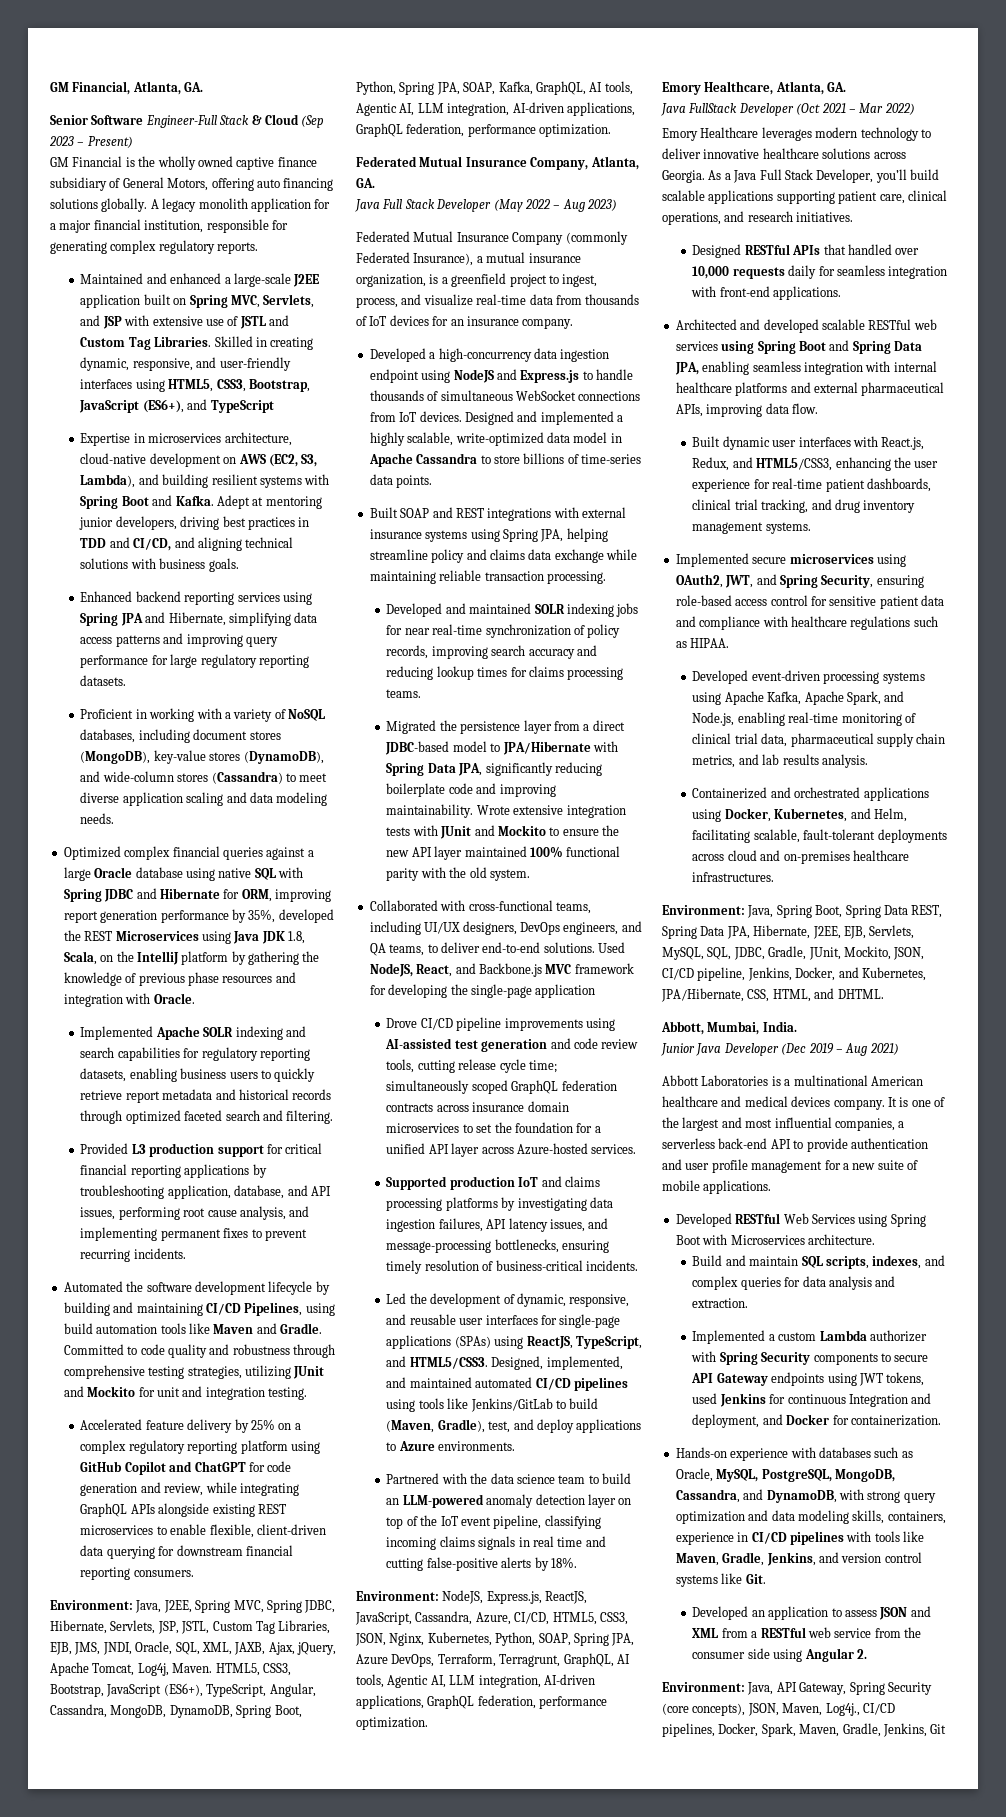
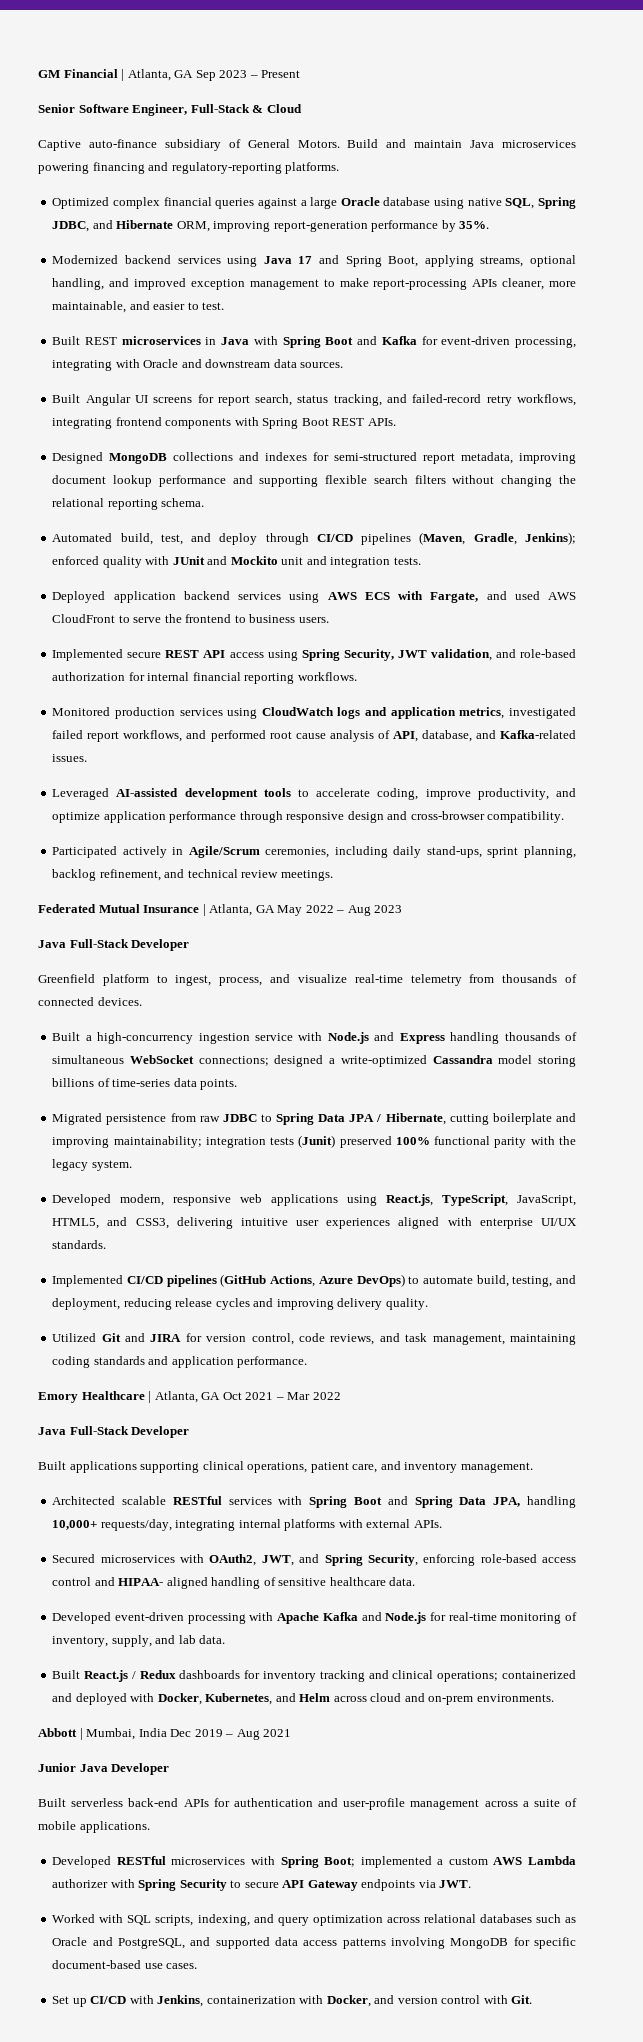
[50,81,204,95] GM Financial, Atlanta, GA. -> [38,69,301,81] GM Financial | Atlanta, GA Sep 2023 – Present
[145,115,250,128] Engineer-Full Stack -> [132,104,250,116] Engineer, Full-Stack
[301,115,325,128] [49,136,133,148] [50,156,317,170] [50,177,334,191] [50,198,331,212] [50,219,288,233] [50,240,259,254] [80,273,320,287] [80,294,315,308] [80,315,290,329] [80,336,314,350] [80,357,291,371] [80,379,310,392] [79,399,274,413] [80,432,292,446] [80,453,318,467] [80,474,330,488] [80,495,322,509] [79,516,310,530] [80,537,294,551] [80,558,239,572] [80,591,312,605] [80,612,318,626] [80,633,278,647] [80,654,309,668] [80,675,127,686] [80,708,326,722] [80,729,281,743] [80,750,324,764] [80,771,328,784] [80,792,328,806] [80,813,115,824] (Sep 2023 – Present) // GM Financial is the wholly owned captive finance subsidiary of General Motors, offering auto financing solutions globally. A legacy monolith application for a major financial institution, responsible for generating complex regulatory reports. // Maintained and enhanced a large-scale J2EE application built on Spring MVC, Servlets, and JSP with extensive use of JSTL and Custom Tag Libraries. Skilled in creating dynamic, responsive, and user-friendly interfaces using HTML5, CSS3, Bootstrap, JavaScript (ES6+), and TypeScript // Expertise in microservices architecture, cloud-native development on AWS (EC2, S3, Lambda), and building resilient systems with Spring Boot and Kafka. Adept at mentoring junior developers, driving best practices in TDD and CI/CD, and aligning technical solutions with business goals. // Enhanced backend reporting services using Spring JPA and Hibernate, simplifying data access patterns and improving query performance for large regulatory reporting datasets. // Proficient in working with a variety of NoSQL databases, including document stores (MongoDB), key-value stores (DynamoDB), and wide-column stores (Cassandra) to meet diverse application scaling and data modeling needs. -> [38,139,576,151] [38,162,340,174] // Captive auto-finance subsidiary of General Motors. Build and maintain Java microservices powering financing and regulatory-reporting platforms.
[254,867,303,880] [63,888,331,902] [63,909,334,923] [63,930,305,944] [63,951,320,965] [63,972,296,986] [63,993,195,1007] [80,1026,306,1040] [80,1047,310,1061] [80,1068,316,1082] [80,1089,332,1103] [80,1110,334,1124] [80,1143,323,1157] [80,1164,267,1178] [80,1185,331,1199] [80,1206,310,1220] [80,1227,307,1241] [80,1248,186,1262] [63,1281,330,1295] [63,1302,335,1316] [63,1323,322,1334] [63,1344,335,1358] [63,1365,325,1379] [63,1386,155,1397] SQL with Spring JDBC and Hibernate for ORM, improving report generation performance by 35%, developed the REST Microservices using Java JDK 1.8, Scala, on the IntelliJ platform by gathering the knowledge of previous phase resources and integration with Oracle. // Implemented Apache SOLR indexing and search capabilities for regulatory reporting datasets, enabling business users to quickly retrieve report metadata and historical records through optimized faceted search and filtering. // Provided L3 production support for critical financial reporting applications by troubleshooting application, database, and API issues, performing root cause analysis, and implementing permanent fixes to prevent recurring incidents. // Automated the software development lifecycle by building and maintaining CI/CD Pipelines, using build automation tools like Maven and Gradle. Committed to code quality and robustness through comprehensive testing strategies, utilizing JUnit and Mockito for -> [505,197,576,209] [52,220,490,232] [52,255,577,267] [52,278,576,290] [52,301,225,313] [52,336,577,348] [52,359,344,371] [52,394,576,406] [52,417,396,429] [52,452,577,464] [52,475,576,487] [52,498,205,510] [52,532,576,545] [52,556,278,568] SQL, Spring JDBC, and Hibernate ORM, improving report-generation performance by 35%. // Modernized backend services using Java 17 and Spring Boot, applying streams, optional handling, and improved exception management to make report-processing APIs cleaner, more maintainable, and easier to test. // Built REST microservices in Java with Spring Boot and Kafka for event-driven processing, integrating with Oracle and downstream data sources. // Built Angular UI screens for report search, status tracking, and failed-record retry workflows, integrating frontend components with Spring Boot REST APIs. // Designed MongoDB collections and indexes for semi-structured report metadata, improving document lookup performance and supporting flexible search filters without changing the relational reporting schema. // Automated build, test, and deploy through CI/CD pipelines (Maven, Gradle, Jenkins); enforced quality with JUnit and Mockito
[268,1387,307,1400] [80,1419,301,1433] [80,1440,320,1454] [80,1461,292,1475] [80,1482,299,1496] [80,1503,286,1517] [80,1524,326,1538] [80,1545,293,1559] [80,1567,194,1580] [50,1600,336,1613] [50,1620,331,1634] [50,1641,336,1655] [50,1662,291,1676] [50,1683,316,1697] [50,1704,302,1718] [356,81,633,95] [356,102,635,116] [356,123,612,137] [356,156,639,170] [356,178,375,188] [355,199,617,212] [356,231,628,245] [356,252,581,266] [356,273,547,287] testing. // Accelerated feature delivery by 25% on a complex regulatory reporting platform using GitHub Copilot and ChatGPT for code generation and review, while integrating GraphQL APIs alongside existing REST microservices to enable flexible, client-driven data querying for downstream financial reporting consumers. // Environment: Java, J2EE, Spring MVC, Spring JDBC, Hibernate, Servlets, JSP, JSTL, Custom Tag Libraries, EJB, JMS, JNDI, Oracle, SQL, XML, JAXB, Ajax, jQuery, Apache Tomcat, Log4j, Maven. HTML5, CSS3, Bootstrap, JavaScript (ES6+), TypeScript, Angular, Cassandra, MongoDB, DynamoDB, Spring Boot, Python, Spring JPA, SOAP, Kafka, GraphQL, AI tools, Agentic AI, LLM integration, AI-driven applications, GraphQL federation, performance optimization. // Federated Mutual Insurance Company, Atlanta, GA. // Java Full Stack Developer (May 2022 – Aug 2023) // Federated Mutual Insurance Company (commonly Federated Insurance), a mutual insurance organization, is a greenfield project -> [393,557,421,565] [52,591,576,603] [52,614,329,623] [52,649,576,661] [52,672,357,684] [52,707,576,719] [52,730,576,742] [52,754,88,762] [52,788,576,800] [52,811,565,823] [52,846,577,858] [52,869,333,881] [38,904,403,916] [38,939,190,951] [38,974,149,986] tests. // Deployed application backend services using AWS ECS with Fargate, and used AWS CloudFront to serve the frontend to business users. // Implemented secure REST API access using Spring Security, JWT validation, and role-based authorization for internal financial reporting workflows. // Monitored production services using CloudWatch logs and application metrics, investigated failed report workflows, and performed root cause analysis of API, database, and Kafka-related issues. // Leveraged AI-assisted development tools to accelerate coding, improve productivity, and optimize application performance through responsive design and cross-browser compatibility. // Participated actively in Agile/Scrum ceremonies, including daily stand-ups, sprint planning, backlog refinement, and technical review meetings. // Federated Mutual Insurance | Atlanta, GA May 2022 – Aug 2023 // Java Full-Stack Developer // Greenfield platform
[529,294,553,305] data -> [410,974,462,986] telemetry
[369,315,574,329] [369,348,610,362] [369,369,633,383] [369,390,641,401] [369,411,623,425] [369,432,622,446] [368,453,520,467] IoT devices for an insurance company. // Developed a high-concurrency data ingestion endpoint using NodeJS and Express.js to handle thousands of simultaneous WebSocket connections from IoT devices. Designed and implemented a highly scalable, write-optimized data model in Apache Cassandra to store -> [38,997,142,1006] [52,1032,577,1044] [52,1055,577,1067] connected devices. // Built a high-concurrency ingestion service with Node.js and Express handling thousands of simultaneous WebSocket connections; designed a write-optimized Cassandra model storing
[369,507,626,521] [369,528,608,542] [369,549,637,563] [369,570,606,584] [386,603,639,617] [386,624,621,638] [386,645,597,659] [386,666,624,680] [386,689,422,698] [386,720,625,734] [385,741,618,755] [386,762,602,776] [386,783,556,797] [386,804,626,818] [386,825,620,839] [386,846,527,860] Built SOAP and REST integrations with external insurance systems using Spring JPA, helping streamline policy and claims data exchange while maintaining reliable transaction processing. // Developed and maintained SOLR indexing jobs for near real-time synchronization of policy records, improving search accuracy and reducing lookup times for claims processing teams. // Migrated the persistence layer from a direct JDBC-based model to JPA/Hibernate with Spring Data JPA, significantly reducing boilerplate code and improving maintainability. Wrote extensive integration tests with JUnit and Mockito to ensure the new API layer maintained -> [52,1113,577,1125] [52,1135,392,1148] Migrated persistence from raw JDBC to Spring Data JPA / Hibernate, cutting boilerplate and improving maintainability; integration tests (Junit) preserved
[469,867,487,878] old -> [52,1159,89,1171] legacy
[369,900,591,914] [369,921,642,935] [369,942,625,956] [369,963,634,977] [369,984,596,998] [386,1017,615,1031] [385,1038,639,1052] [386,1059,557,1073] [386,1080,617,1094] [386,1101,569,1112] [386,1122,601,1133] [386,1143,637,1157] [386,1176,600,1190] [386,1197,613,1211] [386,1218,609,1232] [386,1239,610,1253] [386,1260,638,1274] [386,1293,630,1307] [386,1314,621,1328] [386,1335,642,1349] [386,1356,623,1370] [386,1377,628,1391] [386,1398,599,1412] [386,1419,642,1433] [386,1441,516,1451] [386,1473,632,1484] [386,1494,632,1508] [386,1515,601,1529] [386,1536,606,1550] [386,1557,577,1571] [356,1590,588,1604] [355,1611,628,1625] [355,1632,635,1646] [356,1653,630,1667] [356,1674,595,1688] [356,1695,608,1709] [356,1717,428,1730] [662,81,847,95] [661,103,915,116] [662,127,931,141] [662,148,906,159] [662,169,939,183] [662,190,947,204] [662,211,854,225] [692,244,920,258] [692,265,948,279] [691,286,842,300] [675,319,937,333] [675,341,755,354] Collaborated with cross-functional teams, including UI/UX designers, DevOps engineers, and QA teams, to deliver end-to-end solutions. Used NodeJS, React, and Backbone.js MVC framework for developing the single-page application // Drove CI/CD pipeline improvements using AI-assisted test generation and code review tools, cutting release cycle time; simultaneously scoped GraphQL federation contracts across insurance domain microservices to set the foundation for a unified API layer across Azure-hosted services. // Supported production IoT and claims processing platforms by investigating data ingestion failures, API latency issues, and message-processing bottlenecks, ensuring timely resolution of business-critical incidents. // Led the development of dynamic, responsive, and reusable user interfaces for single-page applications (SPAs) using ReactJS, TypeScript, and HTML5/CSS3. Designed, implemented, and maintained automated CI/CD pipelines using tools like Jenkins/GitLab to build (Maven, Gradle), test, and deploy applications to Azure environments. // Partnered with the data science team to build an LLM-powered anomaly detection layer on top of the IoT event pipeline, classifying incoming claims signals in real time and cutting false-positive alerts by 18%. // Environment: NodeJS, Express.js, ReactJS, JavaScript, Cassandra, Azure, CI/CD, HTML5, CSS3, JSON, Nginx, Kubernetes, Python, SOAP, Spring JPA, Azure DevOps, Terraform, Terragrunt, GraphQL, AI tools, Agentic AI, LLM integration, AI-driven applications, GraphQL federation, performance optimization. // Emory Healthcare, Atlanta, GA. // Java FullStack Developer (Oct 2021 – Mar 2022) // Emory Healthcare leverages modern technology to deliver innovative healthcare solutions across Georgia. As a Java Full Stack Developer, you’ll build scalable applications supporting patient care, clinical operations, and research initiatives. // Designed RESTful APIs that handled over 10,000 requests daily for seamless integration with front-end applications. // Architected and developed scalable RESTful web services using -> [52,1194,577,1206] [52,1217,578,1229] [52,1240,107,1249] [52,1274,576,1287] [52,1298,428,1310] [52,1333,576,1345] [52,1356,308,1368] [38,1391,341,1403] [38,1426,190,1438] [38,1461,533,1473] [52,1496,303,1505] Developed modern, responsive web applications using React.js, TypeScript, JavaScript, HTML5, and CSS3, delivering intuitive user experiences aligned with enterprise UI/UX standards. // Implemented CI/CD pipelines (GitHub Actions, Azure DevOps) to automate build, testing, and deployment, reducing release cycles and improving delivery quality. // Utilized Git and JIRA for version control, code reviews, and task management, maintaining coding standards and application performance. // Emory Healthcare | Atlanta, GA Oct 2021 – Mar 2022 // Java Full-Stack Developer // Built applications supporting clinical operations, patient care, and inventory management. // Architected scalable RESTful services with
[702,361,937,375] [675,382,945,396] [675,403,818,417] [692,436,925,450] [692,457,939,471] [692,478,931,492] [692,499,916,513] [692,522,811,534] [675,553,906,567] enabling seamless integration with internal healthcare platforms and external pharmaceutical APIs, improving data flow. // Built dynamic user interfaces with React.js, Redux, and HTML5/CSS3, enhancing the user experience for real-time patient dashboards, clinical trial tracking, and drug inventory management systems. // Implemented secure microservices using -> [527,1496,577,1508] [52,1519,442,1531] [52,1554,205,1563] handling 10,000+ requests/day, integrating internal platforms with external APIs. // Secured microservices with
[876,575,924,588] ensuring -> [423,1554,476,1566] enforcing
[810,595,944,609] [675,616,938,630] [675,638,730,648] [692,670,925,684] [692,691,905,705] [692,712,916,726] [692,733,946,747] [692,754,868,768] [692,787,929,801] [692,808,907,822] [692,829,947,843] [692,850,909,864] [692,872,775,882] [662,905,943,918] [662,925,915,939] [662,946,925,960] [662,967,926,981] [661,988,884,1002] [661,1021,797,1035] [661,1043,899,1056] [662,1075,923,1086] [662,1096,945,1110] [662,1117,905,1131] [662,1138,928,1152] [662,1159,876,1173] for sensitive patient data and compliance with healthcare regulations such as HIPAA. // Developed event-driven processing systems using Apache Kafka, Apache Spark, and Node.js, enabling real-time monitoring of clinical trial data, pharmaceutical supply chain metrics, and lab results analysis. // Containerized and orchestrated applications using Docker, Kubernetes, and Helm, facilitating scalable, fault-tolerant deployments across cloud and on-premises healthcare infrastructures. // Environment: Java, Spring Boot, Spring Data REST, Spring Data JPA, Hibernate, J2EE, EJB, Servlets, MySQL, SQL, JDBC, Gradle, JUnit, Mockito, JSON, CI/CD pipeline, Jenkins, Docker, and Kubernetes, JPA/Hibernate, CSS, HTML, and DHTML. // Abbott, Mumbai, India. // Junior Java Developer (Dec 2019 – Aug 2021) // Abbott Laboratories is a multinational American healthcare and medical devices company. It is one of the largest and most influential companies, a serverless back-end API to provide authentication and user profile management for a new -> [94,1577,416,1589] [52,1612,577,1624] [52,1635,226,1647] [52,1670,576,1682] [52,1693,554,1705] [38,1728,292,1740] [38,1763,170,1775] [38,1798,529,1810] and HIPAA- aligned handling of sensitive healthcare data. // Developed event-driven processing with Apache Kafka and Node.js for real-time monitoring of inventory, supply, and lab data. // Built React.js / Redux dashboards for inventory tracking and clinical operations; containerized and deployed with Docker, Kubernetes, and Helm across cloud and on-prem environments. // Abbott | Mumbai, India Dec 2019 – Aug 2021 // Junior Java Developer // Built serverless back-end APIs for authentication and user-profile management across a
[783,1213,926,1227] [675,1234,875,1245] [692,1255,945,1269] [692,1276,896,1290] [692,1298,749,1308] [692,1330,766,1344] Web Services using Spring Boot with Microservices architecture. // Build and maintain SQL scripts, indexes, and complex queries for data analysis and extraction. // Implemented -> [171,1856,432,1868] microservices with Spring Boot; implemented
(817, 1336) none -> [493,1857,523,1865] AWS
[813,1353,878,1365] components -> (227, 1885) none
[827,1372,925,1386] [692,1393,932,1407] [692,1414,941,1428] [675,1447,913,1461] [675,1468,895,1482] [675,1489,936,1503] [675,1510,946,1524] [675,1531,924,1545] [675,1552,816,1566] using JWT tokens, used Jenkins for continuous Integration and deployment, and Docker for containerization. // Hands-on experience with databases such as Oracle, MySQL, PostgreSQL, MongoDB, Cassandra, and DynamoDB, with strong query optimization and data modeling skills, containers, experience in CI/CD pipelines with tools like Maven, Gradle, Jenkins, -> [418,1880,472,1888] [52,1914,576,1926] [52,1937,576,1949] [52,1960,198,1969] [52,1995,371,2007] via JWT. // Worked with SQL scripts, indexing, and query optimization across relational databases such as Oracle and PostgreSQL, and supported data access patterns involving MongoDB for specific document-based use cases. // Set up CI/CD with Jenkins, containerization with Docker,
[675,1573,743,1587] systems like -> [483,1995,508,2004] with
[692,1606,931,1620] [692,1627,922,1638] [692,1648,867,1662] [662,1682,932,1695] [662,1703,895,1716] [662,1723,947,1737] // Developed an application to assess JSON and XML from a RESTful web service from the consumer side using Angular 2. // Environment: Java, API Gateway, Spring Security (core concepts), JSON, Maven, Log4j., CI/CD pipelines, Docker, Spark, Maven, Gradle, Jenkins, Git -> (533, 1999) none

